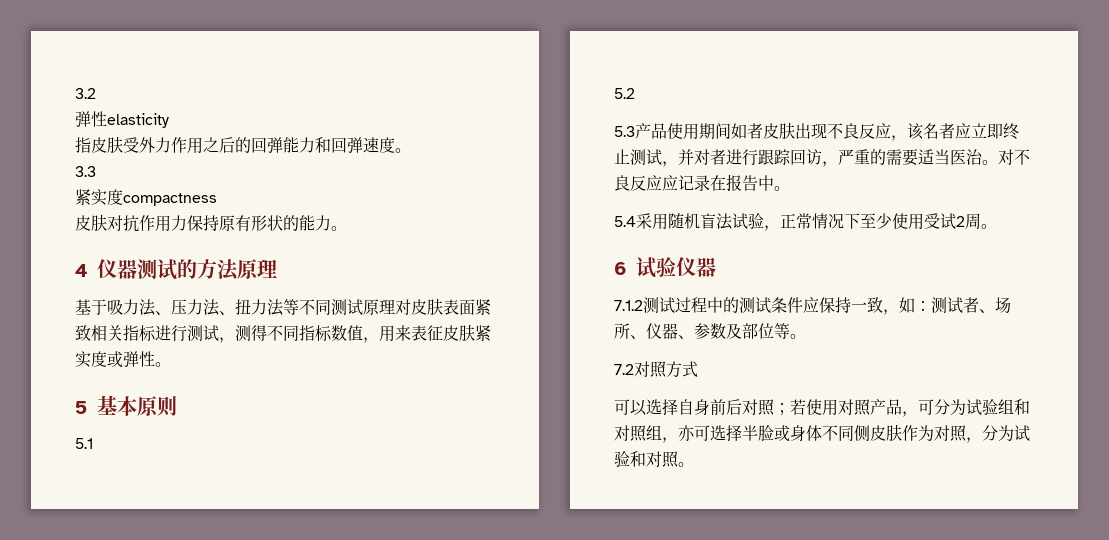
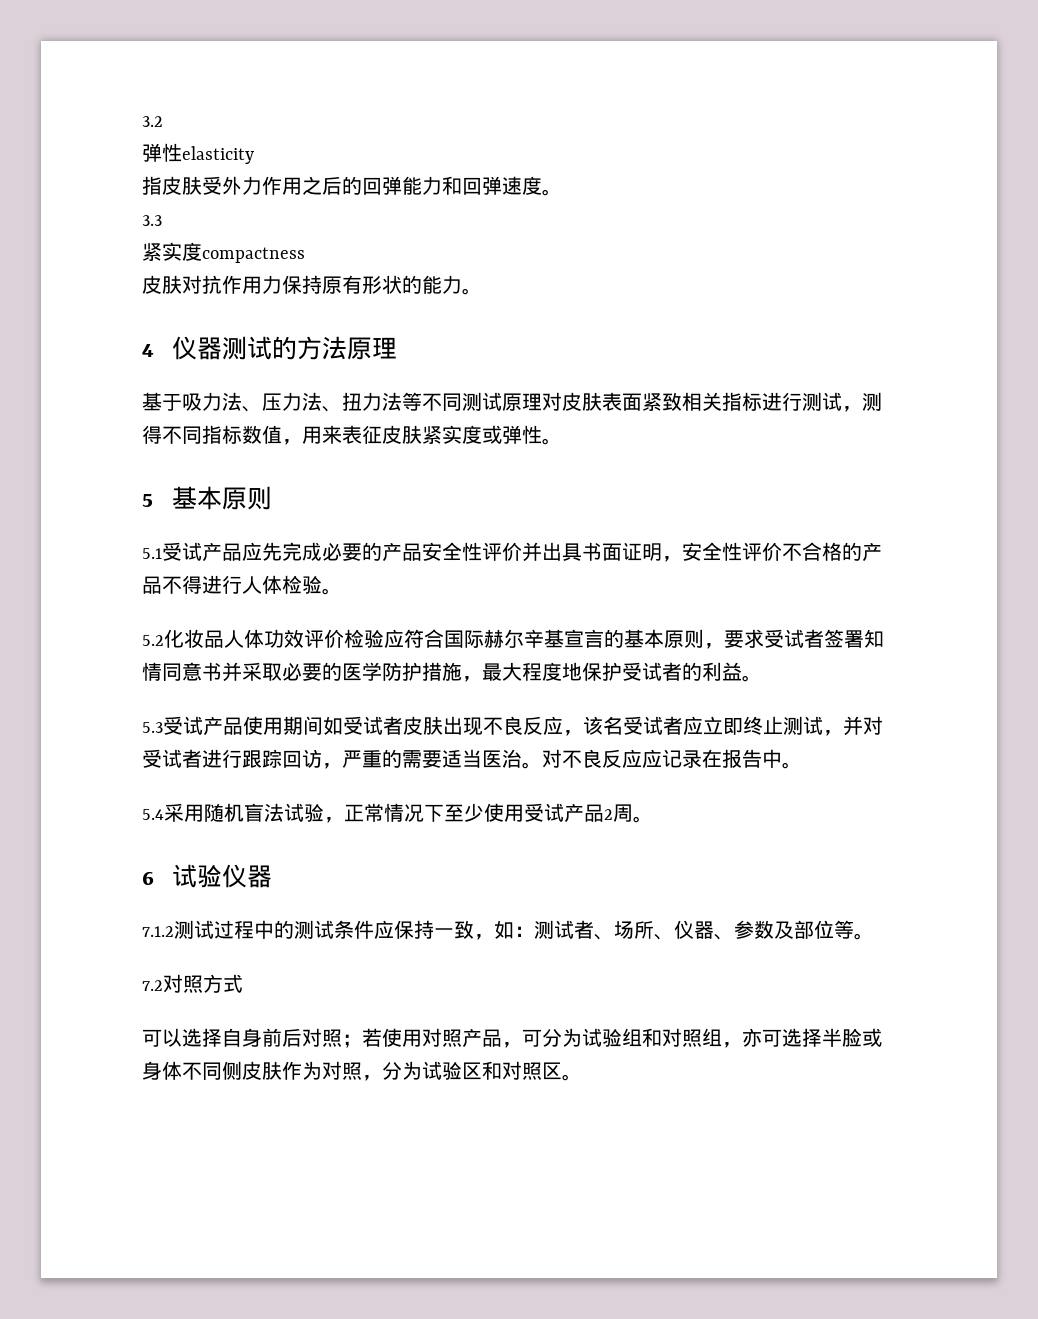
[614,88,635,99] // 5.2 -> [162,542,882,562] [142,575,342,595] [142,629,884,649] [142,662,762,682] 受试产品应先完成必要的产品安全性评价并出具书面证明，安全性评价不合格的产品不得进行人体检验。 // 5.2化妆品人体功效评价检验应符合国际赫尔辛基宣言的基本原则，要求受试者签署知情同意书并采取必要的医学防护措施，最大程度地保护受试者的利益。
(635, 131) none -> [163,716,203,735] 受试
(747, 131) none -> [343,716,383,735] 受试
(939, 131) none -> [623,716,663,735] 受试
(710, 157) none -> [142,749,182,768] 受试
(956, 221) none -> [564,803,604,822] 产品
[630,451,679,468] 和对照 -> [462,1061,562,1080] 区和对照区

